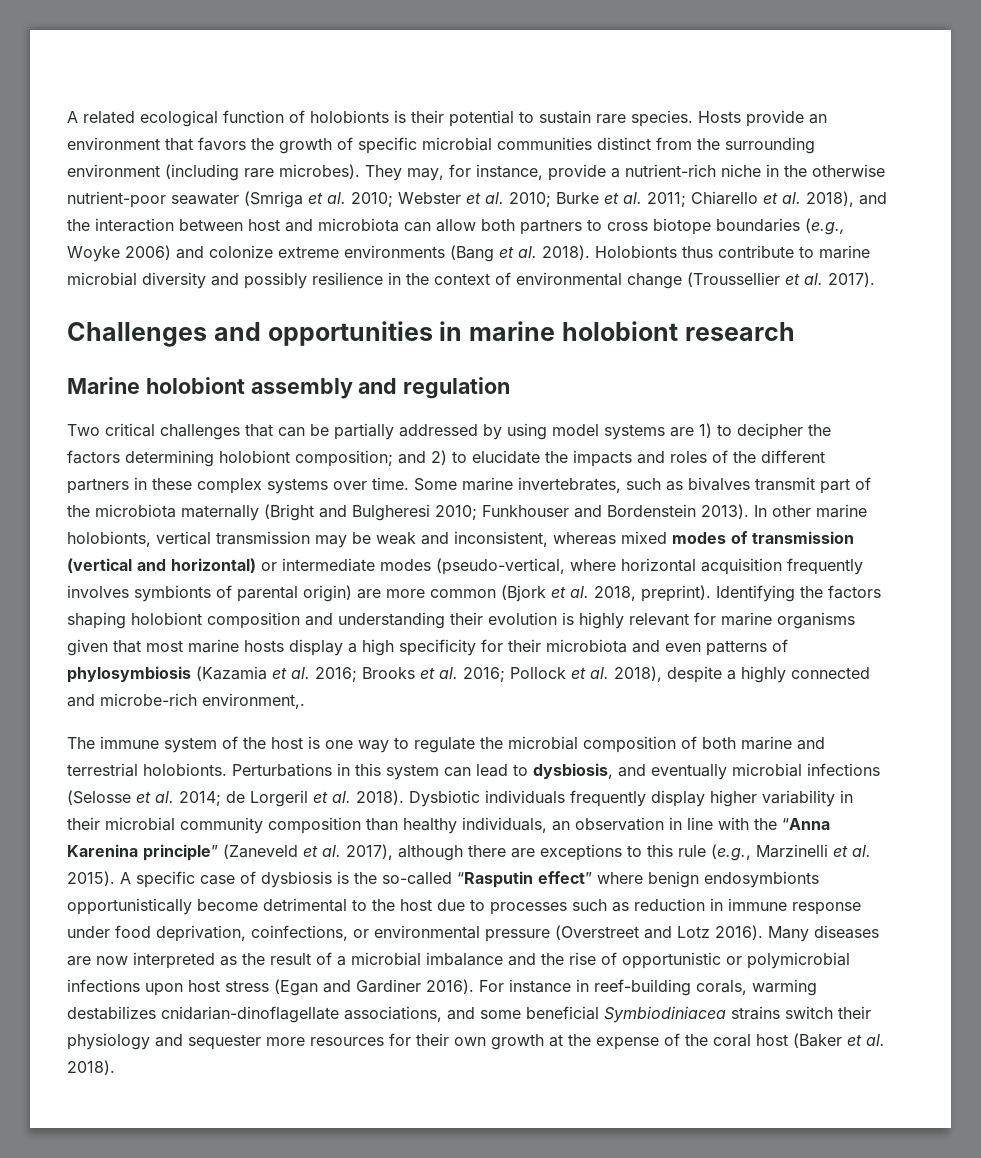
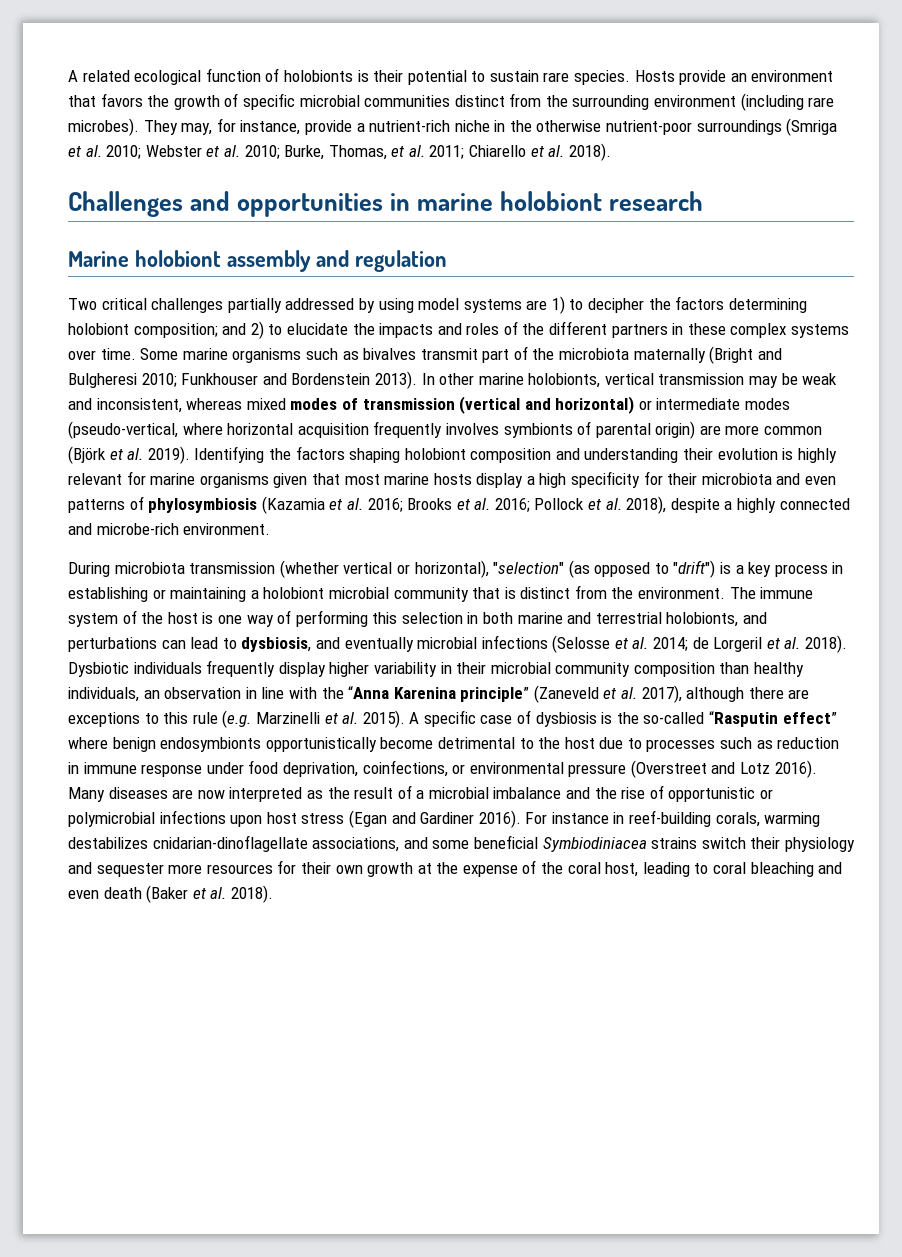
[171,192,239,205] seawater -> [696,120,782,135] surroundings
[556,192,599,204] Burke -> [284,145,387,160] Burke, Thomas,
[806,191,887,207] [67,218,845,235] [67,245,870,262] [67,272,875,289] 2018), and the interaction between host and microbiota can allow both partners to cross biotope boundaries (e.g., Woyke 2006) and colonize extreme environments (Bang et al. 2018). Holobionts thus contribute to marine microbial diversity and possibly resilience in the context of environmental change (Troussellier et al. 2017). -> [568,143,611,161] 2018).
[245,424,329,437] that can be -> (224, 305) none
[518,477,621,493] invertebrates, -> [232,348,302,363] organisms
[501,585,711,602] (Bjork et al. 2018, preprint). -> [68,446,190,464] (Björk et al. 2019).
[202,693,305,709] environment,. // -> [183,523,271,535] [68,560,844,578] [68,585,726,602] environment. // During microbiota transmission (whether vertical or horizontal), "selection" (as opposed to "drift") is a key process in establishing or maintaining a holobiont microbial community that is distinct from the environment.
[394,736,825,753] [67,763,439,780] to regulate the microbial composition of both marine and terrestrial holobionts. Perturbations in this system -> [277,610,768,627] [68,637,157,652] of performing this selection in both marine and terrestrial holobionts, and perturbations
[711,844,751,861] (e.g., -> [222,710,252,728] (e.g.
[756,1034,788,1046] host -> [605,862,843,877] [68,887,142,899] host, leading to coral bleaching and even death

